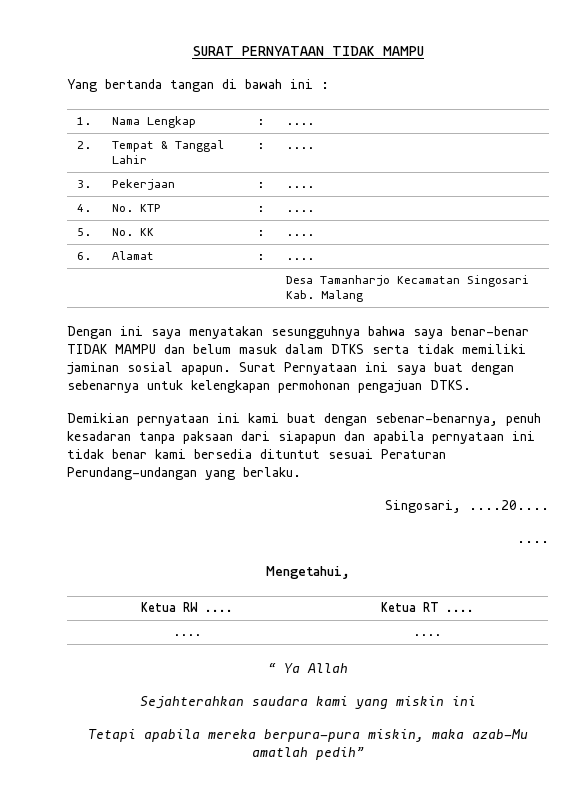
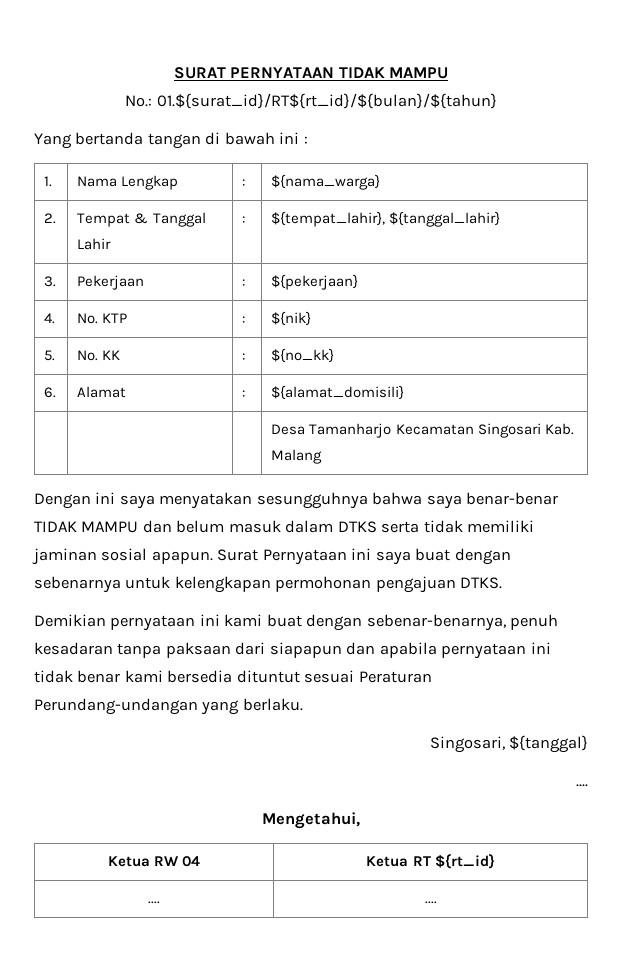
(424, 51) none -> [125,93,497,109] // No.: 01.${surat_id}/RT${rt_id}/${bulan}/${tahun}
[286,123,315,125] .... -> [271,174,381,190] ${nama_warga}
[286,147,315,149] .... -> [271,211,501,227] ${tempat_lahir}, ${tanggal_lahir}
[286,186,315,188] .... -> [271,274,359,290] ${pekerjaan}
[286,210,315,212] .... -> [271,311,312,326] ${nik}
[286,234,315,236] .... -> [271,348,335,363] ${no_kk}
[286,258,315,260] .... -> [271,385,405,400] ${alamat_domisili}
[469,500,549,510] ....20.... -> [509,735,588,753] ${tanggal}
[205,609,233,612] .... -> [182,856,201,867] 04
[445,609,474,612] .... -> [434,854,495,869] ${rt_id}
[268,663,348,673] [140,696,476,709] [88,729,528,742] [252,747,364,760] // “ Ya Allah // Sejahterahkan saudara kami yang miskin ini // Tetapi apabila mereka berpura-pura miskin, maka azab-Mu amatlah pedih” -> (437, 902) none

